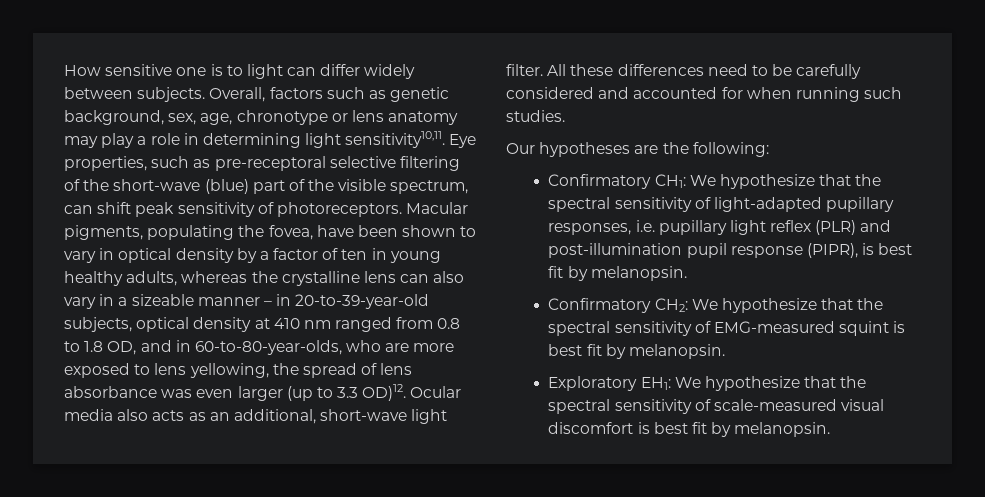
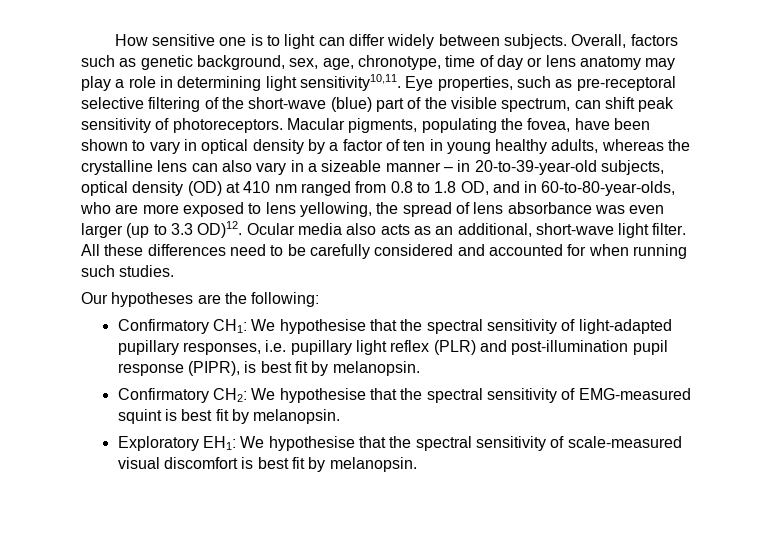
[236,110,328,125] chronotype -> [357,55,523,70] chronotype, time of day
(252, 324) none -> [187,181,222,196] (OD)
[719,174,815,189] hypothesize -> [279,319,366,334] hypothesise
[721,298,817,313] hypothesize -> [279,388,366,403] hypothesise
[704,376,800,391] hypothesize -> [268,436,355,451] hypothesise

